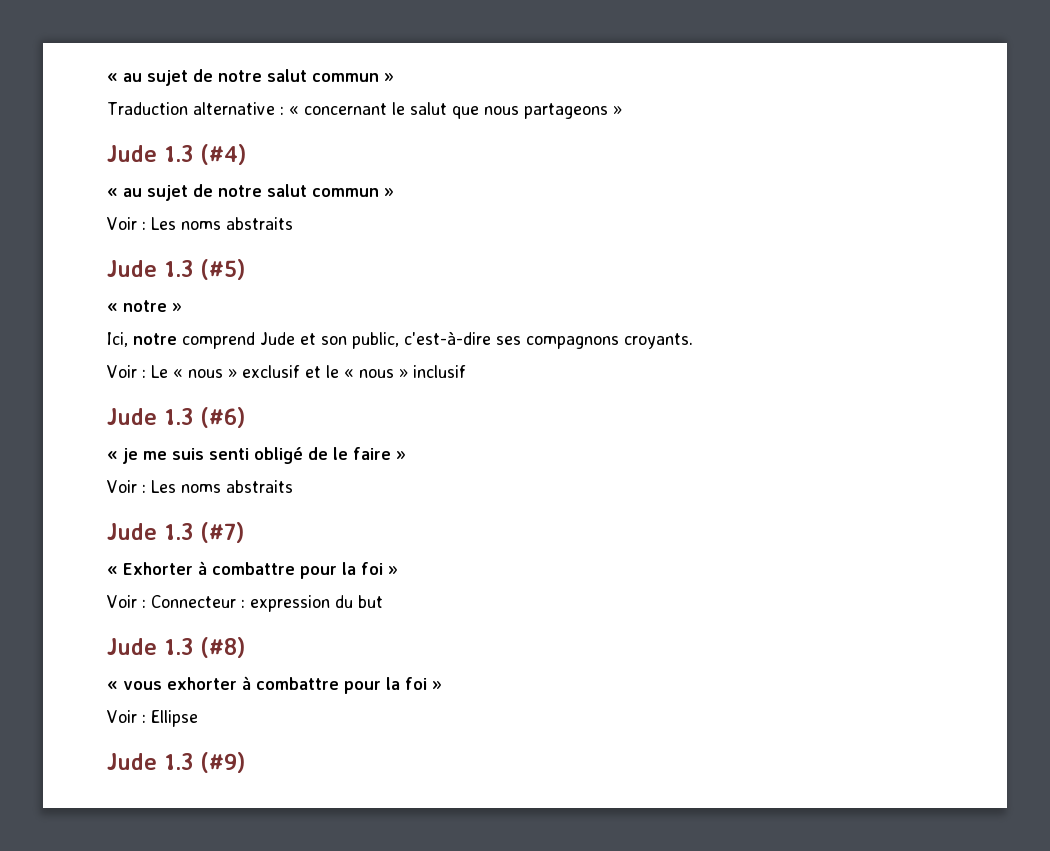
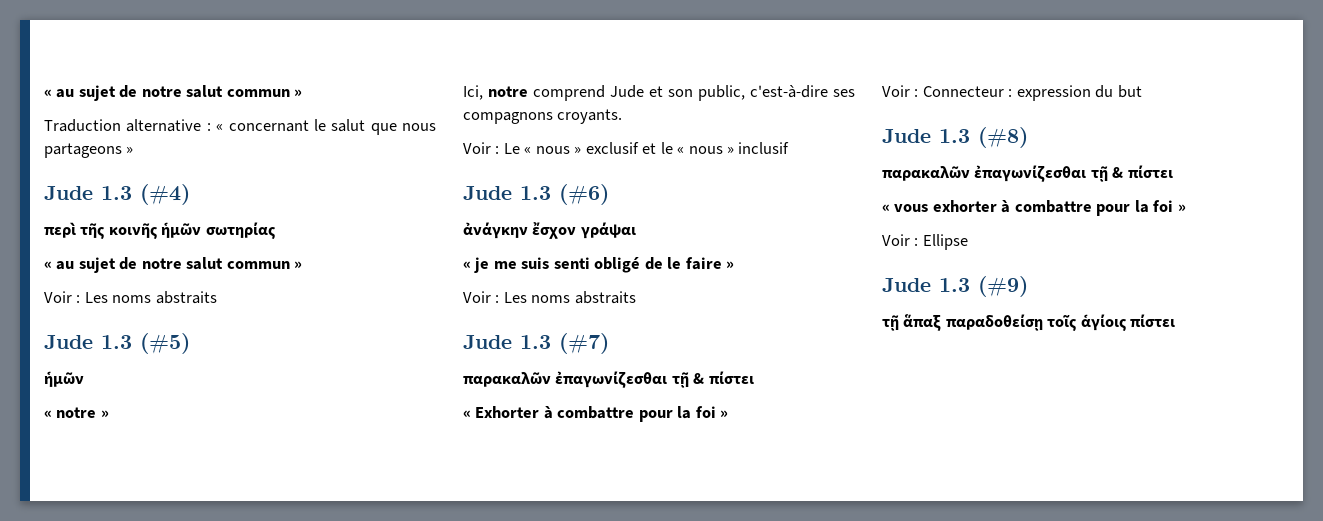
(246, 154) none -> [44,222,276,239] // περὶ τῆς κοινῆς ἡμῶν σωτηρίας
(245, 269) none -> [44,371,84,387] // ἡμῶν
(245, 417) none -> [463,222,636,239] // ἀνάγκην ἔσχον γράψαι
(244, 532) none -> [463,371,754,388] // παρακαλῶν ἐπαγωνίζεσθαι τῇ & πίστει
(245, 647) none -> [882,165,1173,182] // παρακαλῶν ἐπαγωνίζεσθαι τῇ & πίστει
(245, 762) none -> [882,314,1176,331] // τῇ ἅπαξ παραδοθείσῃ τοῖς ἁγίοις πίστει

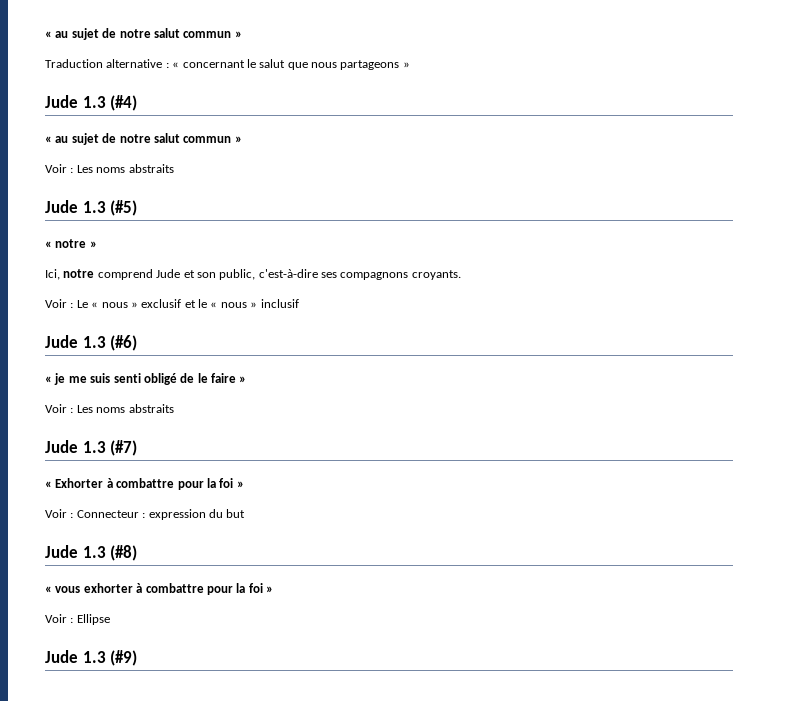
[44,222,276,239] // περὶ τῆς κοινῆς ἡμῶν σωτηρίας -> (138, 103) none
[44,371,84,387] // ἡμῶν -> (138, 208) none
[463,222,636,239] // ἀνάγκην ἔσχον γράψαι -> (138, 343) none
[463,371,754,388] // παρακαλῶν ἐπαγωνίζεσθαι τῇ & πίστει -> (138, 448) none
[882,165,1173,182] // παρακαλῶν ἐπαγωνίζεσθαι τῇ & πίστει -> (138, 553) none
[882,314,1176,331] // τῇ ἅπαξ παραδοθείσῃ τοῖς ἁγίοις πίστει -> (138, 658) none

